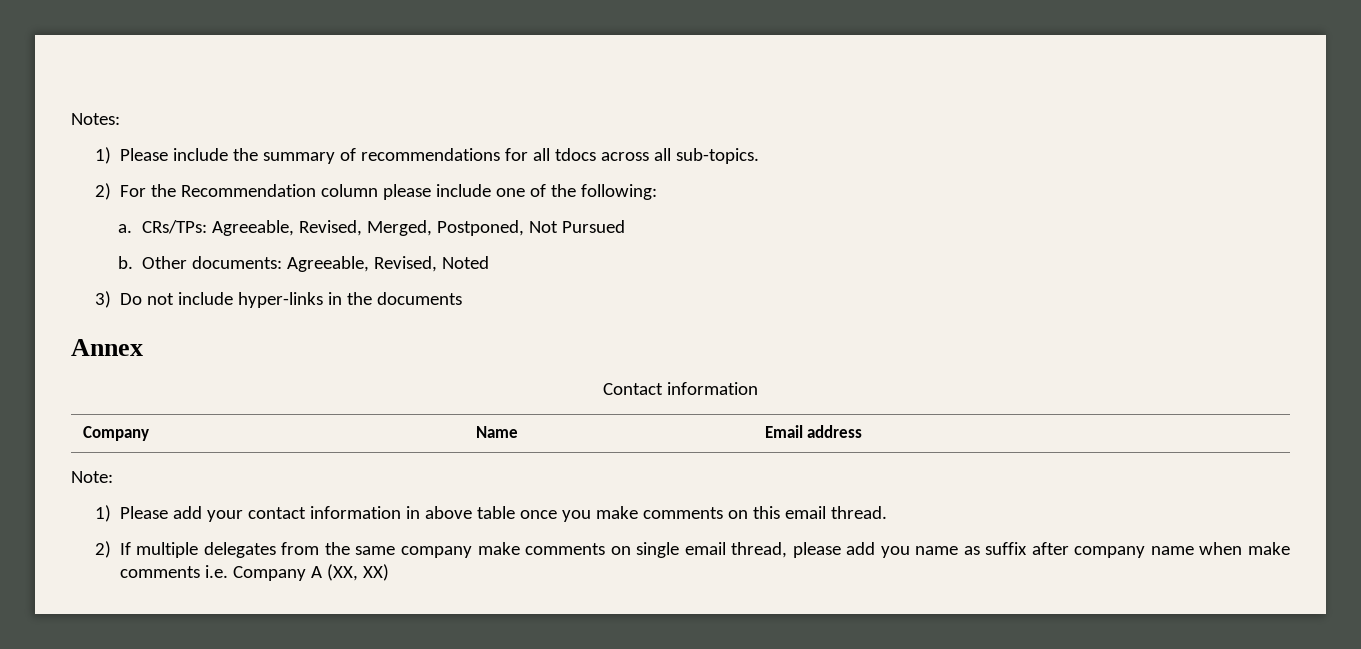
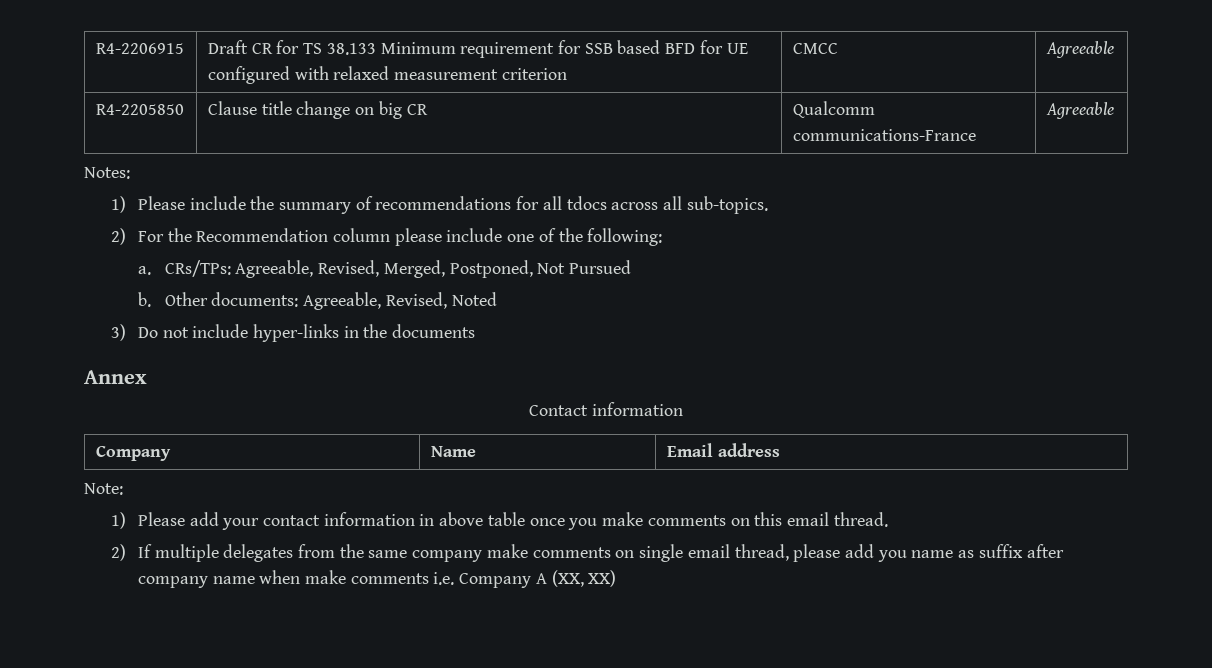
(71, 119) none -> [95,43,184,54] [207,40,748,58] [207,66,567,84] [792,43,838,54] [1045,41,1114,58] [95,104,184,115] [207,101,428,119] [792,101,875,118] [792,129,976,141] [1045,102,1114,119] R4-2206915 | Draft CR for TS 38.133 Minimum requirement for SSB based BFD for UE configured with relaxed measurement criterion | CMCC | Agreeable // R4-2205850 | Clause title change on big CR | Qualcomm communications-France | Agreeable //

